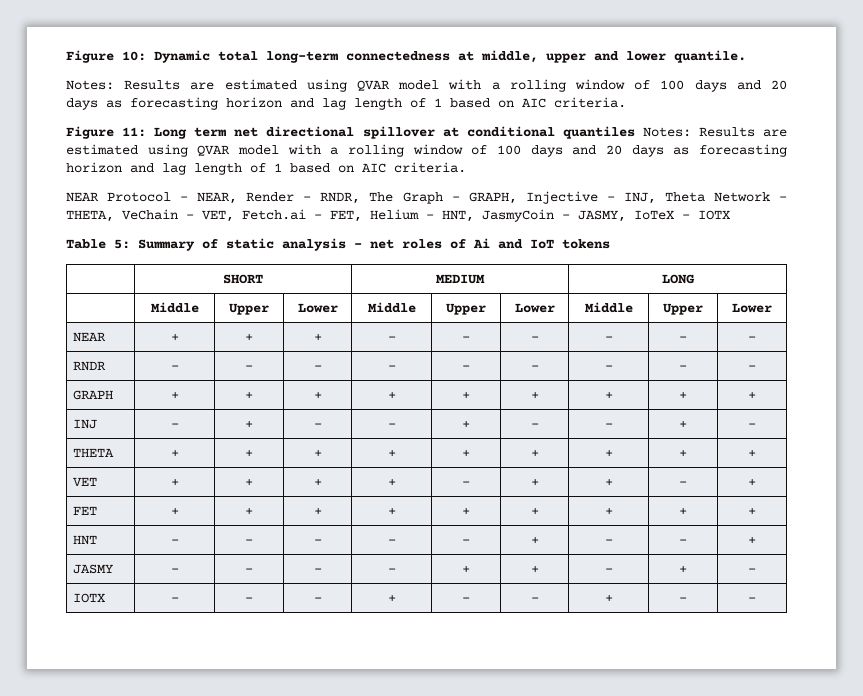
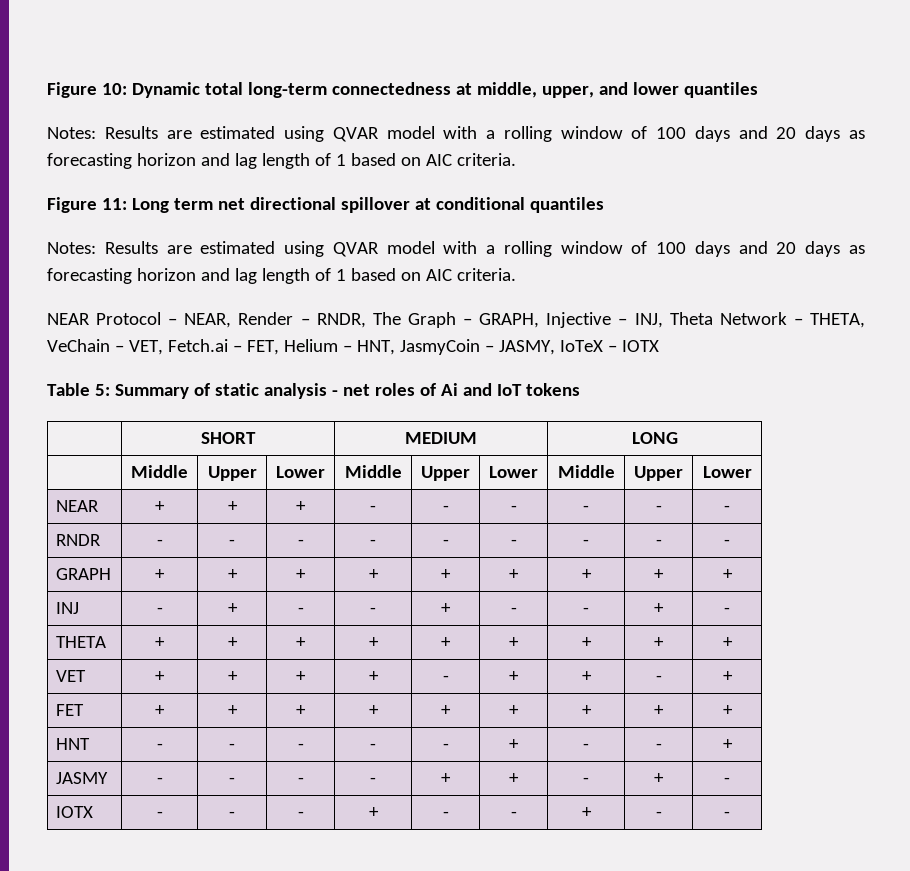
[546,53,586,63] upper -> [541,86,594,98] upper,
[674,50,746,63] quantile. -> [683,82,758,98] quantiles
(635, 132) none -> (604, 205) //

